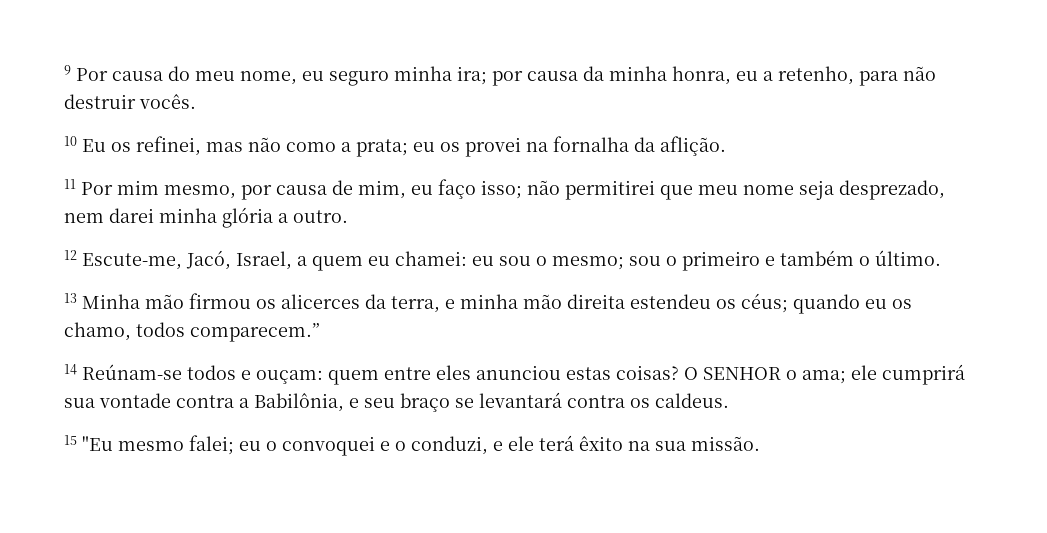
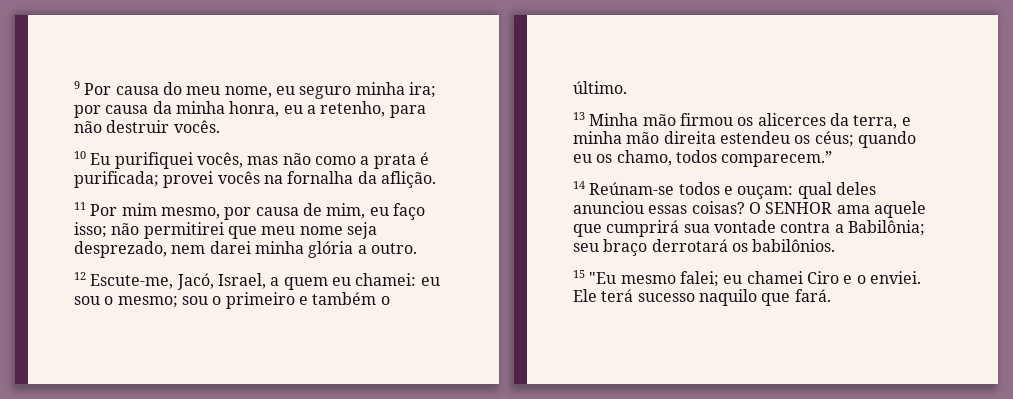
[111,136,201,156] os refinei, -> [114,152,243,169] purifiquei vocês,
[356,137,521,157] prata; eu os provei -> [373,152,429,169] [74,171,260,188] prata é purificada; provei vocês
[328,365,877,385] quem entre eles anunciou estas coisas? O SENHOR o ama; ele -> [797,182,876,199] [573,201,926,218] [573,224,602,237] qual deles anunciou essas coisas? O SENHOR ama aquele que
[254,392,729,412] Babilônia, e seu braço se levantará contra os caldeus. -> [847,220,925,236] [573,239,836,256] Babilônia; seu braço derrotará os babilônios.
[266,435,760,456] o convoquei e o conduzi, e ele terá êxito na sua missão. -> [746,271,921,284] [573,289,831,306] chamei Ciro e o enviei. Ele terá sucesso naquilo que fará.

